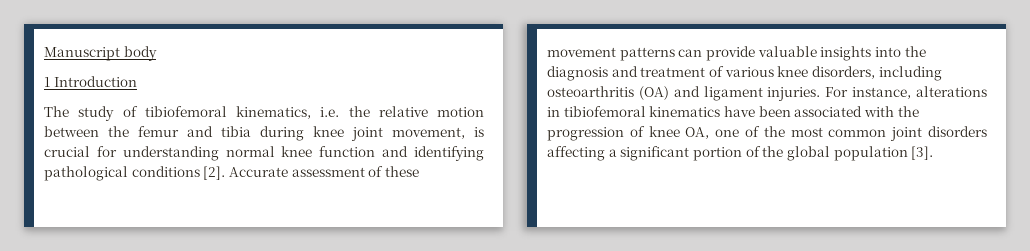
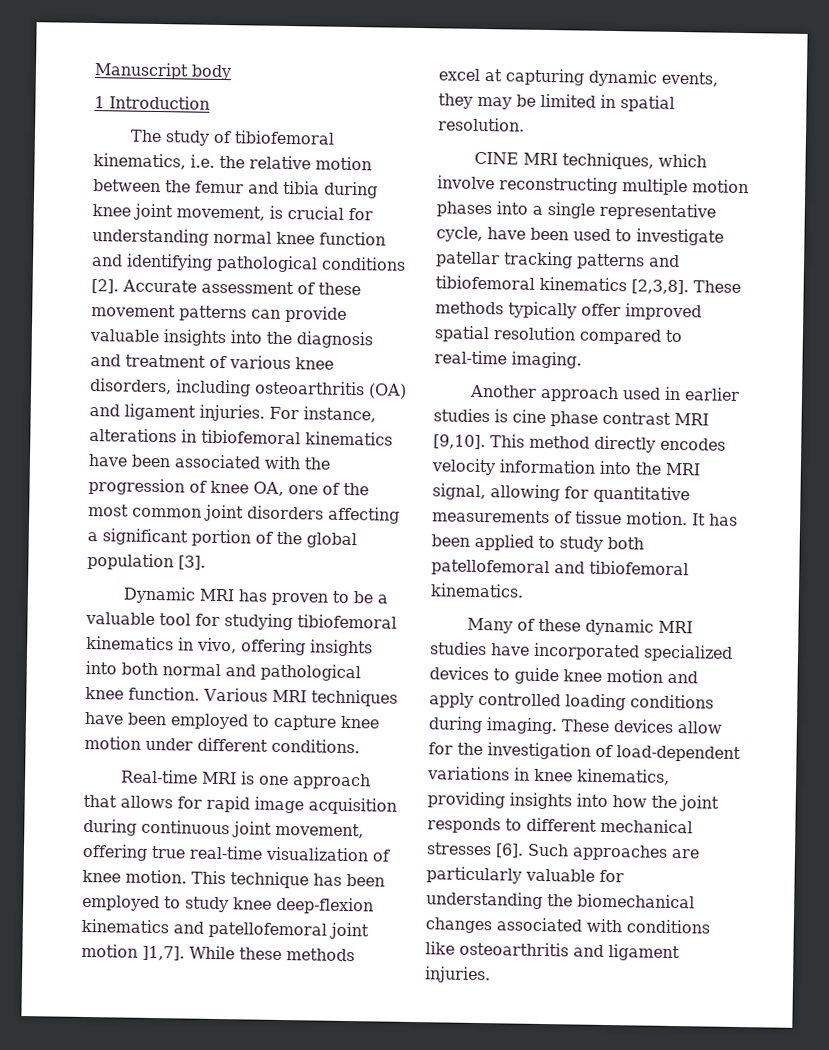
(934, 153) none -> [122,586,388,606] [85,611,397,631] [86,635,373,657] [85,660,361,682] [85,686,398,707] [84,711,380,731] [84,735,360,754] [120,769,371,790] [83,794,397,815] [83,818,364,839] [82,843,391,862] [82,869,385,889] [82,894,374,915] [81,918,369,940] [81,943,355,962] [438,68,718,87] [438,93,675,112] [438,117,525,132] [473,151,707,170] [437,175,749,196] [436,201,716,221] [436,226,724,246] [435,251,680,270] [435,275,741,295] [435,301,702,321] [434,325,683,345] [434,350,582,369] [468,384,740,403] [433,408,709,427] [433,434,726,453] [431,458,700,476] [432,483,690,504] [432,509,738,526] [431,533,644,552] [431,559,689,577] [430,583,524,598] [466,617,693,636] [430,641,733,662] [429,666,698,685] [429,692,714,711] [428,716,723,735] [428,742,741,763] [427,766,670,785] [427,791,719,812] [427,817,693,834] [426,842,700,861] [426,866,624,884] [426,891,695,910] [425,917,710,934] [425,941,680,962] [424,966,491,984] // Dynamic MRI has proven to be a valuable tool for studying tibiofemoral kinematics in vivo, offering insights into both normal and pathological knee function. Various MRI techniques have been employed to capture knee motion under different conditions. // Real-time MRI is one approach that allows for rapid image acquisition during continuous joint movement, offering true real-time visualization of knee motion. This technique has been employed to study knee deep-flexion kinematics and patellofemoral joint motion ]1,7]. While these methods excel at capturing dynamic events, they may be limited in spatial resolution. // CINE MRI techniques, which involve reconstructing multiple motion phases into a single representative cycle, have been used to investigate patellar tracking patterns and tibiofemoral kinematics [2,3,8]. These methods typically offer improved spatial resolution compared to real-time imaging. // Another approach used in earlier studies is cine phase contrast MRI [9,10]. This method directly encodes velocity information into the MRI signal, allowing for quantitative measurements of tissue motion. It has been applied to study both patellofemoral and tibiofemoral kinematics. // Many of these dynamic MRI studies have incorporated specialized devices to guide knee motion and apply controlled loading conditions during imaging. These devices allow for the investigation of load-dependent variations in knee kinematics, providing insights into how the joint responds to different mechanical stresses [6]. Such approaches are particularly valuable for understanding the biomechanical changes associated with conditions like osteoarthritis and ligament injuries.

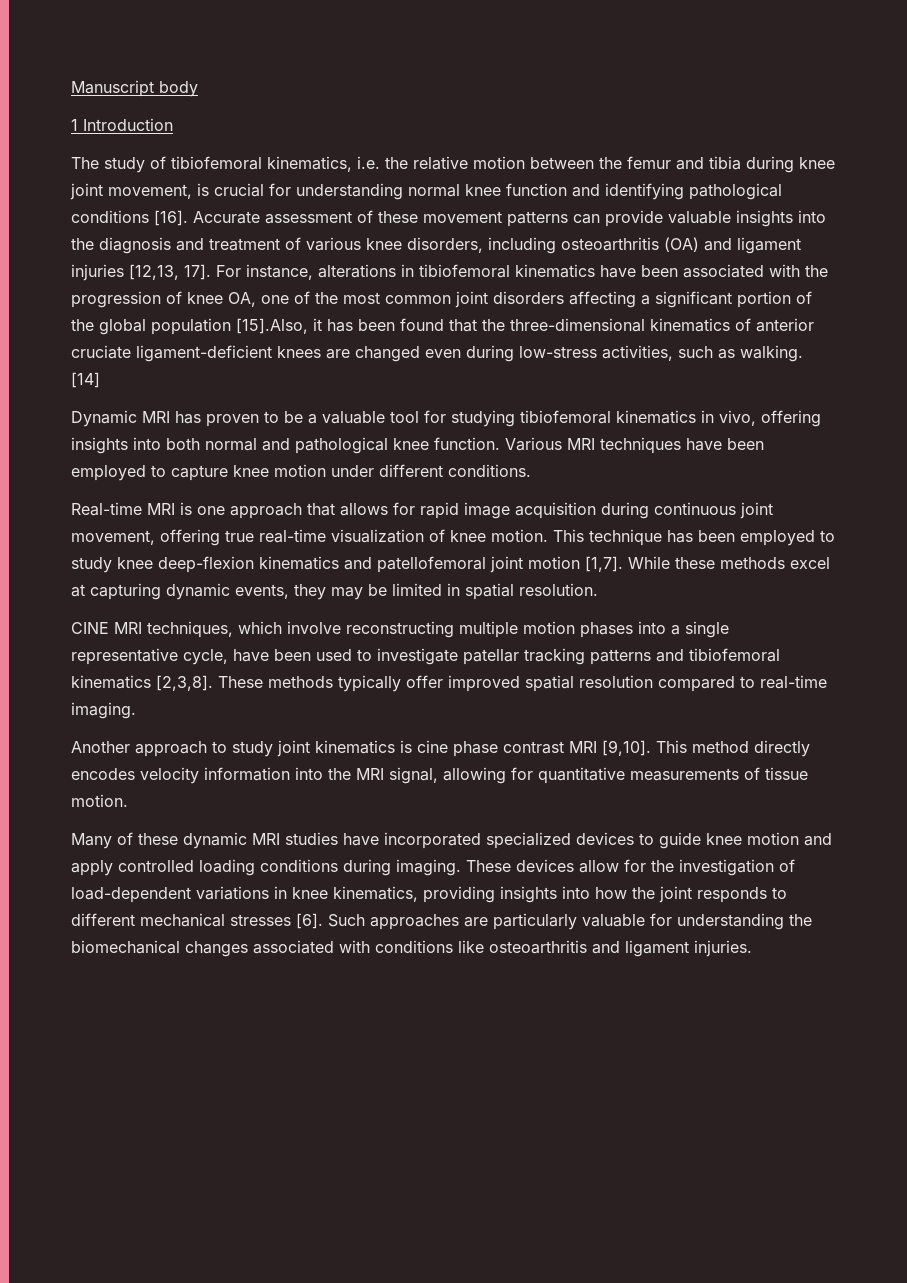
[91,279,119,294] [2]. -> [154,210,188,226] [16].
[199,404,265,422] injuries. -> [71,264,211,281] injuries [12,13, 17].
[178,555,206,570] [3]. -> [236,318,814,334] [71,345,803,362] [71,372,100,388] [15].Also, it has been found that the three-dimensional kinematics of anterior cruciate ligament-deficient knees are changed even during low-stress activities, such as walking. [14]
[142,945,185,961] ]1,7]. -> [585,556,623,572] [1,7].
[621,386,740,401] [433,408,490,423] used in earlier studies -> [212,740,395,757] to study joint kinematics
[692,513,738,526] [431,533,644,552] [431,559,689,577] [430,583,524,598] It has been applied to study both patellofemoral and tibiofemoral kinematics. -> (128, 800) none

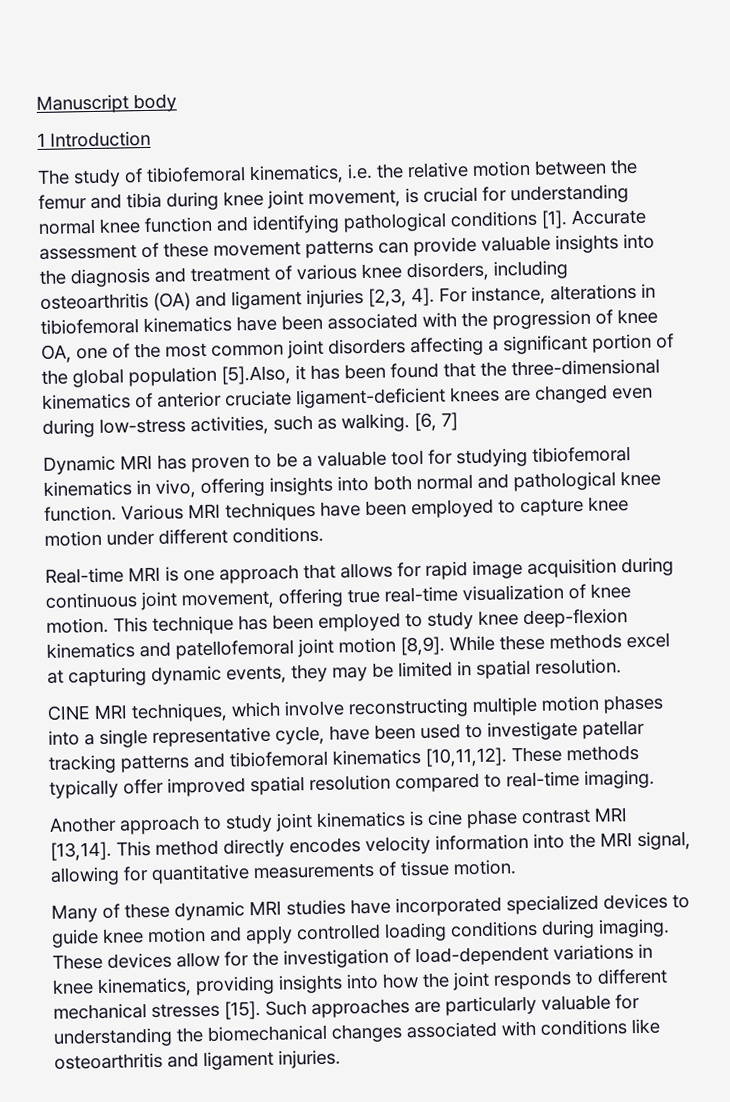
[154,210,188,226] [16]. -> [541,210,568,229] [1].
[129,264,211,280] [12,13, 17]. -> [368,287,435,307] [2,3, 4].
[236,318,308,334] [15].Also, -> [221,365,291,385] [5].Also,
[71,372,100,388] [14] -> [414,412,458,432] [6, 7]
[585,556,623,572] [1,7]. -> [400,636,445,656] [8,9].
[156,675,213,691] [2,3,8]. -> [425,747,507,767] [10,11,12].
[602,740,651,756] [9,10]. -> [50,841,112,861] [13,14].
[296,913,323,929] [6]. -> [224,1001,261,1020] [15].

